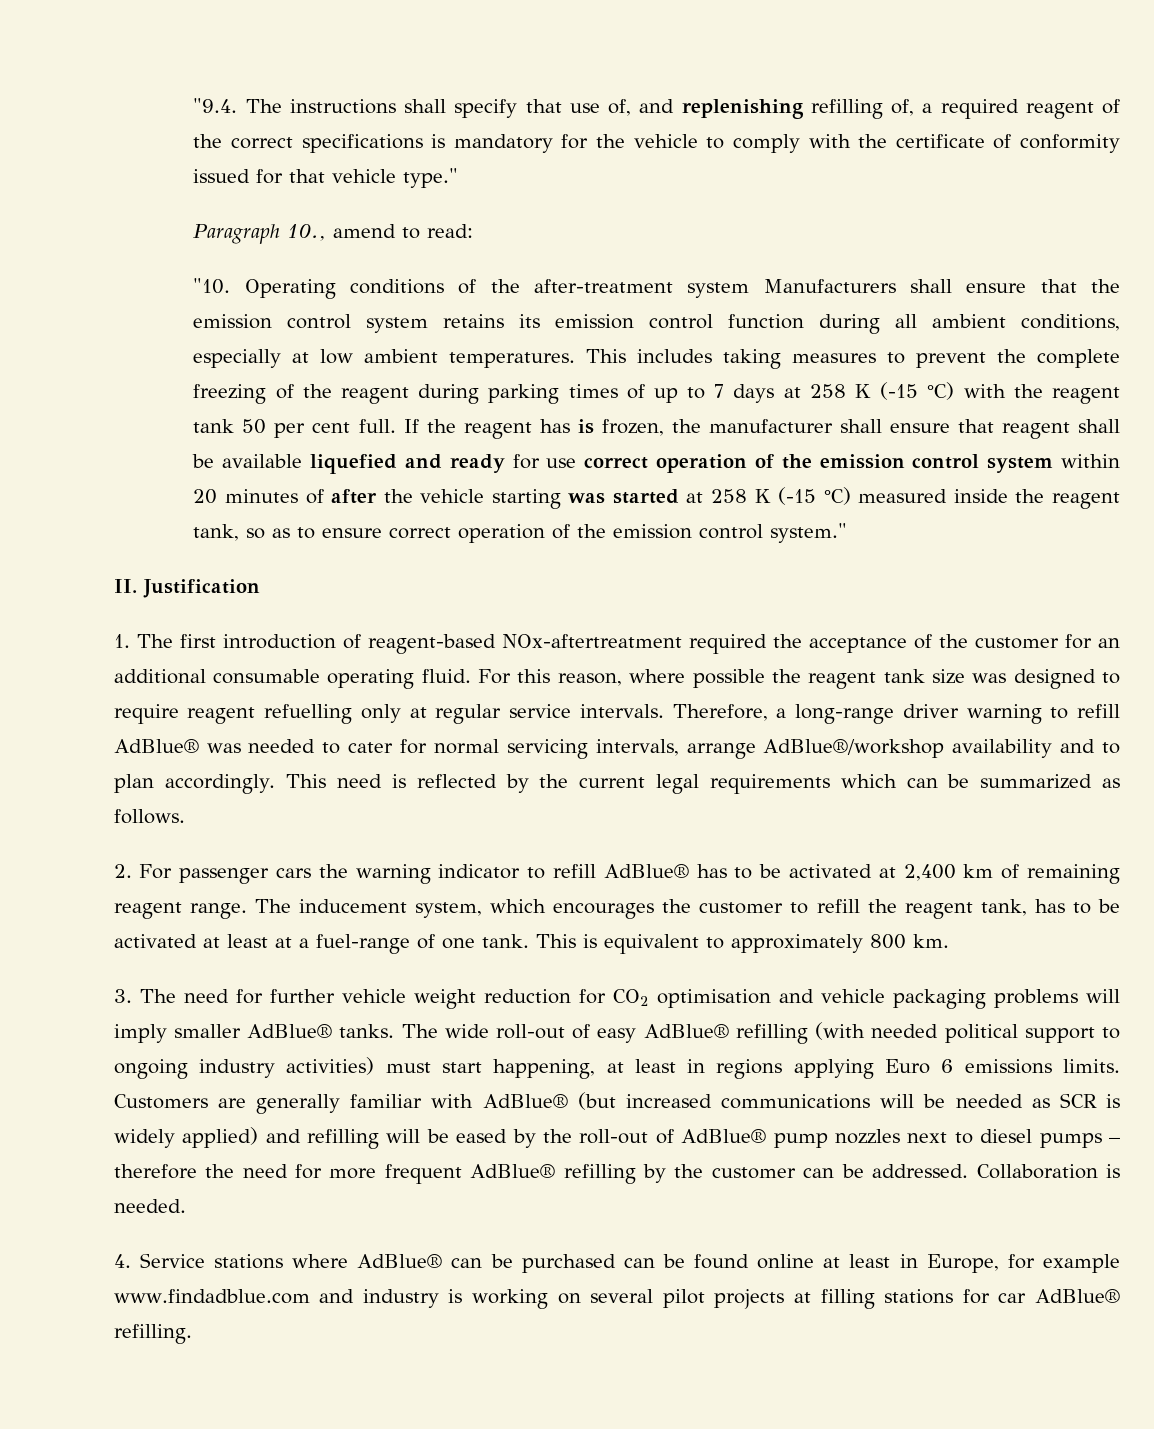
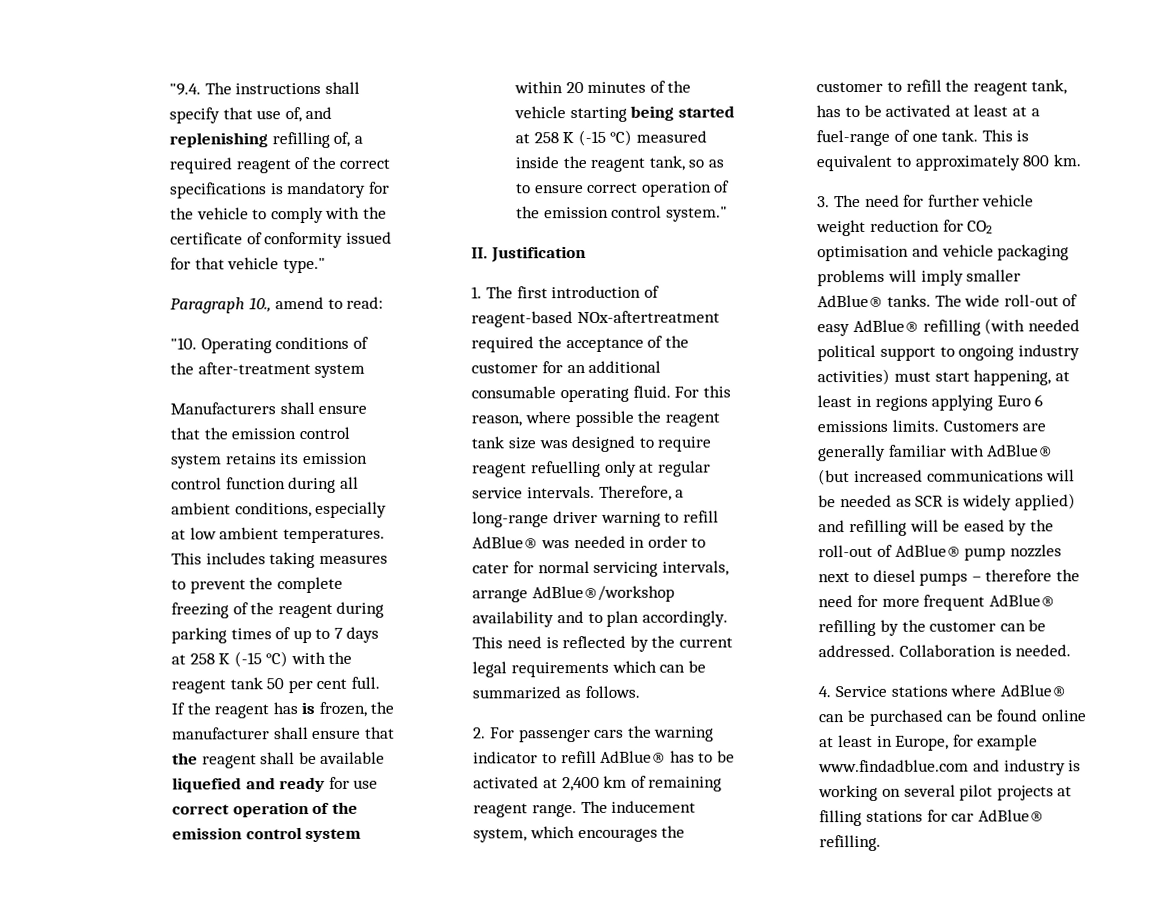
(750, 290) none -> (366, 370) //
(994, 426) none -> [171,752,198,765] the
[331,489,378,504] after -> (666, 86) none
[568,493,606,504] was -> [630,105,675,121] being
(316, 746) none -> [629,535,688,548] in order

